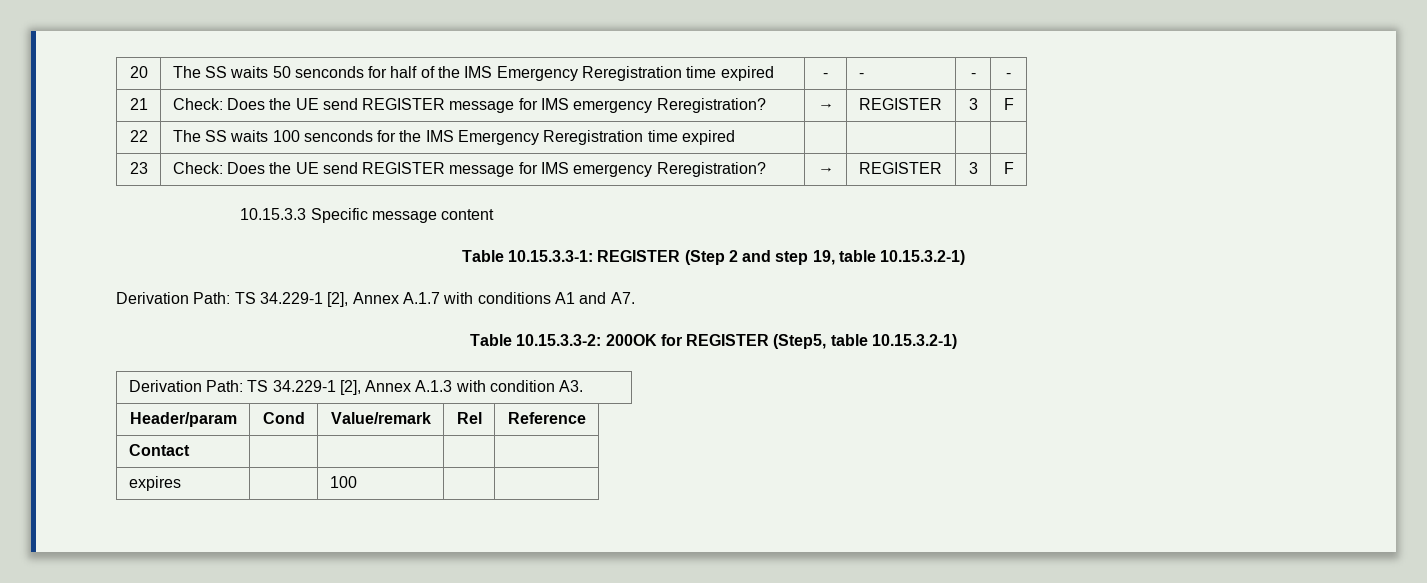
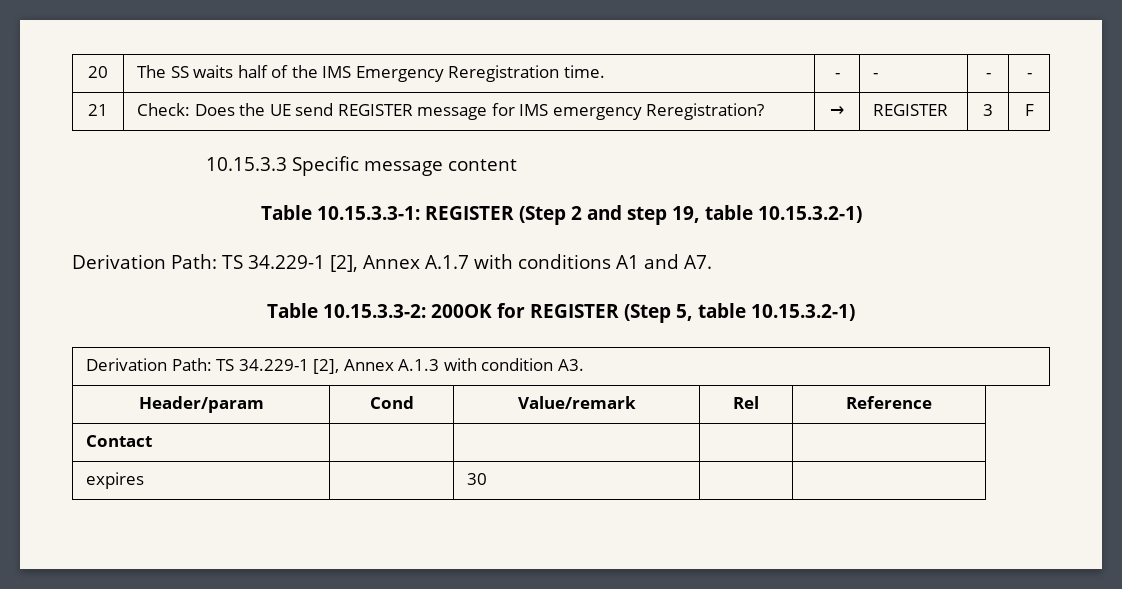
[272,66,388,78] 50 senconds for -> (234, 71) none
[686,66,774,81] time expired -> [563,65,605,78] time.
[129,130,148,142] [172,130,736,145] [129,162,148,174] [172,162,766,177] [817,167,834,174] [858,162,942,174] [968,162,978,174] [1003,162,1014,174] // 22 | The SS waits 100 senconds for the IMS Emergency Reregistration time expired | | | | // 23 | Check: Does the UE send REGISTER message for IMS emergency Reregistration? | → | REGISTER | 3 | F -> (1034, 110) none
[773,334,827,349] (Step5, -> [623,304,693,323] (Step 5,
[329,476,357,488] 100 -> [467,473,488,485] 30

